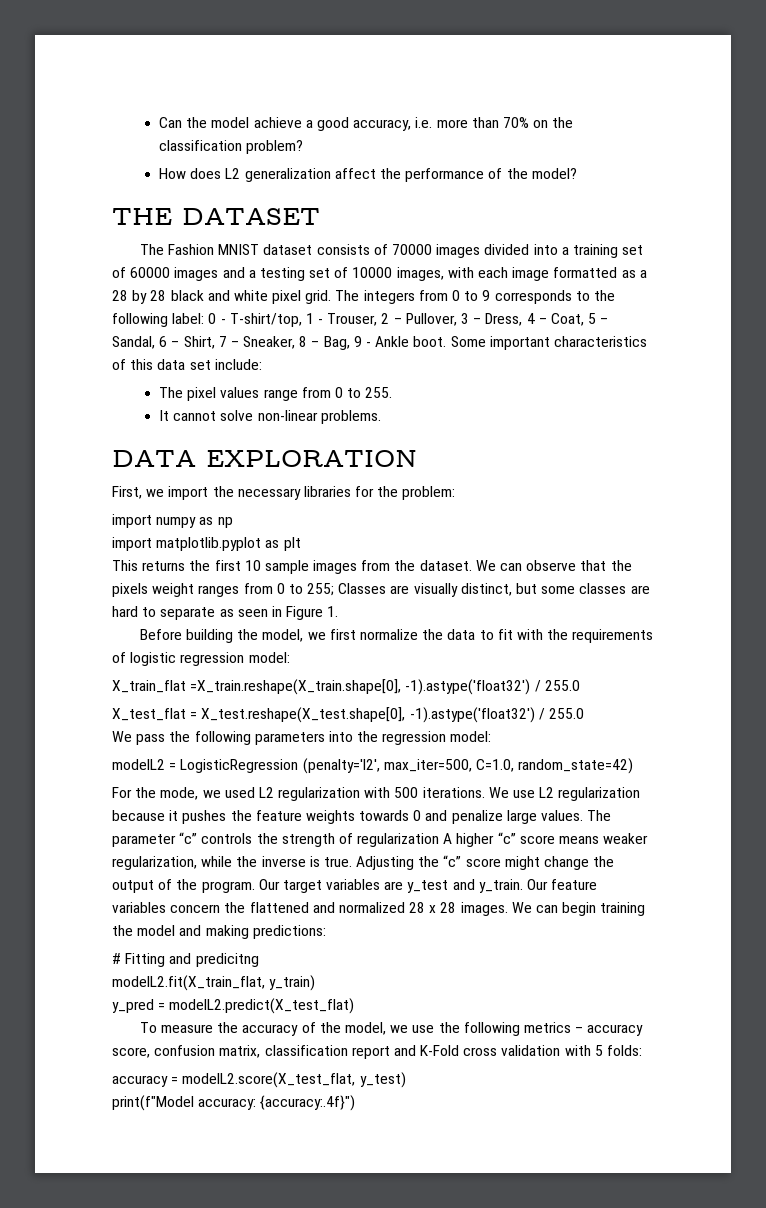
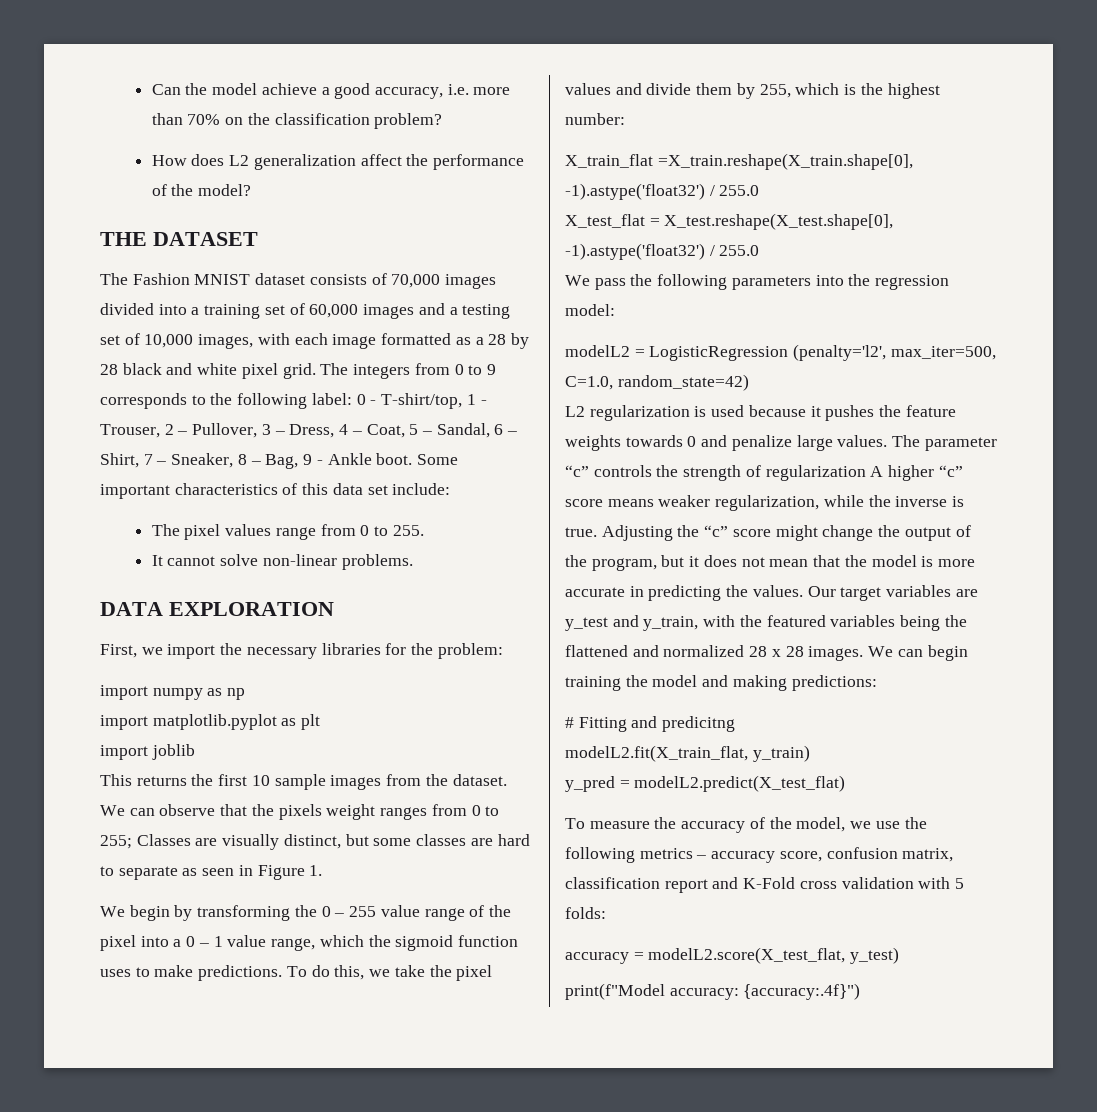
[391,244,432,255] 70000 -> [391,274,441,288] 70,000
[130,267,171,278] 60000 -> [309,304,359,318] 60,000
[352,267,393,278] 10000 -> [144,334,194,348] 10,000
(301, 544) none -> [100,744,195,760] // import joblib
[139,629,654,643] [112,652,290,666] Before building the model, we first normalize the data to fit with the requirements of logistic regression model: -> [100,905,511,921] [100,935,518,951] [100,965,493,981] [565,83,940,99] [565,113,625,125] We begin by transforming the 0 – 255 value range of the pixel into a 0 – 1 value range, which the sigmoid function uses to make predictions. To do this, we take the pixel values and divide them by 255, which is the highest number:
[112,787,641,801] For the mode, we used L2 regularization with 500 iterations. We use L2 regularization -> [565,405,745,421] L2 regularization is used
[201,881,255,893] program. -> [591,555,975,571] [565,585,803,601] program, but it does not mean that the model is more accurate in predicting the values.
[478,879,598,893] [112,902,221,913] y_train. Our feature variables concern -> [643,615,941,631] y_train, with the featured variables being

